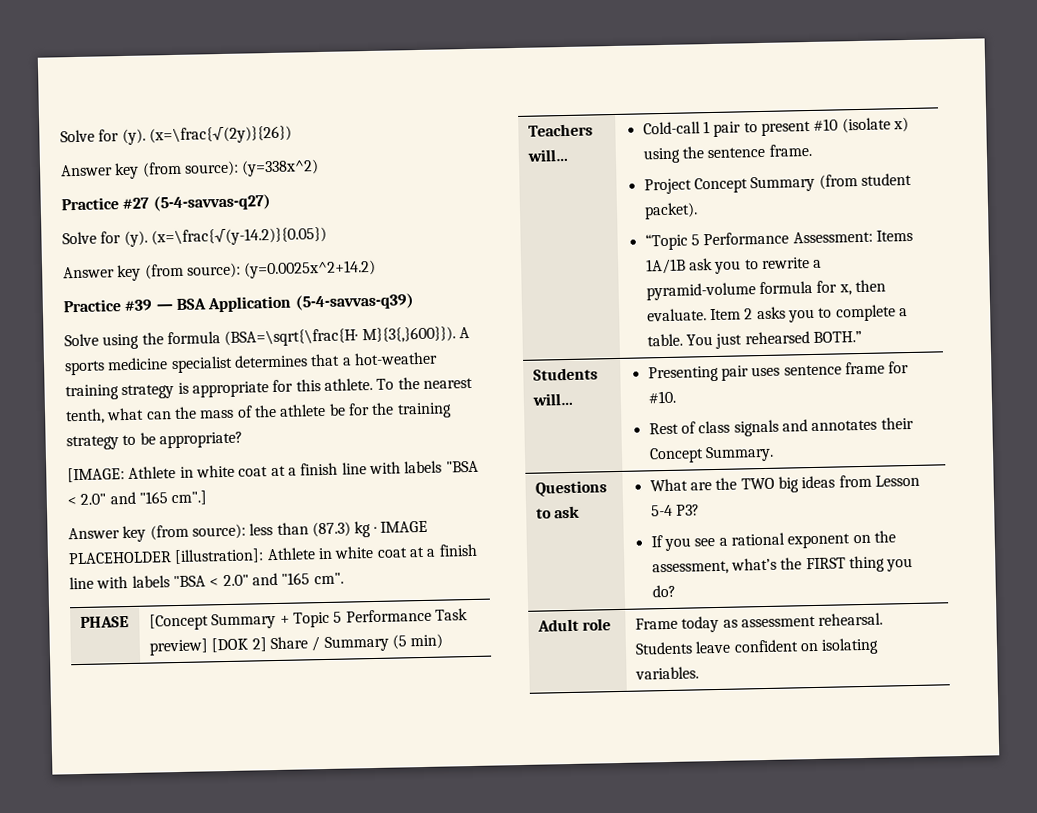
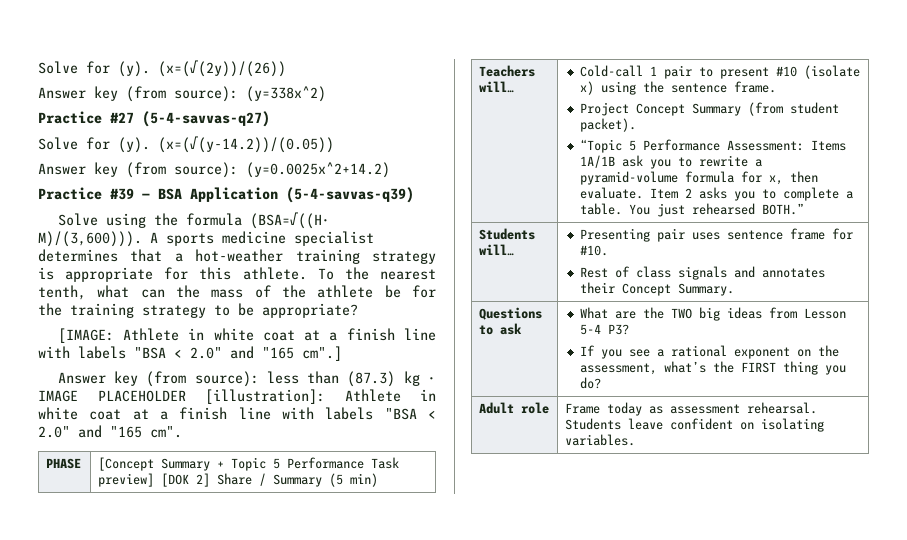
[60,125,292,146] Solve for (y). (x=\frac{√(2y)}{26}) -> [38,60,286,77] Solve for (y). (x=(√(2y))/(26))
[150,226,327,247] (x=\frac{√(y-14.2)}{0.05}) -> [158,136,334,153] (x=(√(y-14.2))/(0.05))
[224,326,456,347] (BSA=\sqrt{\frac{H· M}{3{,}600}}). -> [249,212,330,229] [38,231,142,247] (BSA=√((H· M)/(3,600))).

